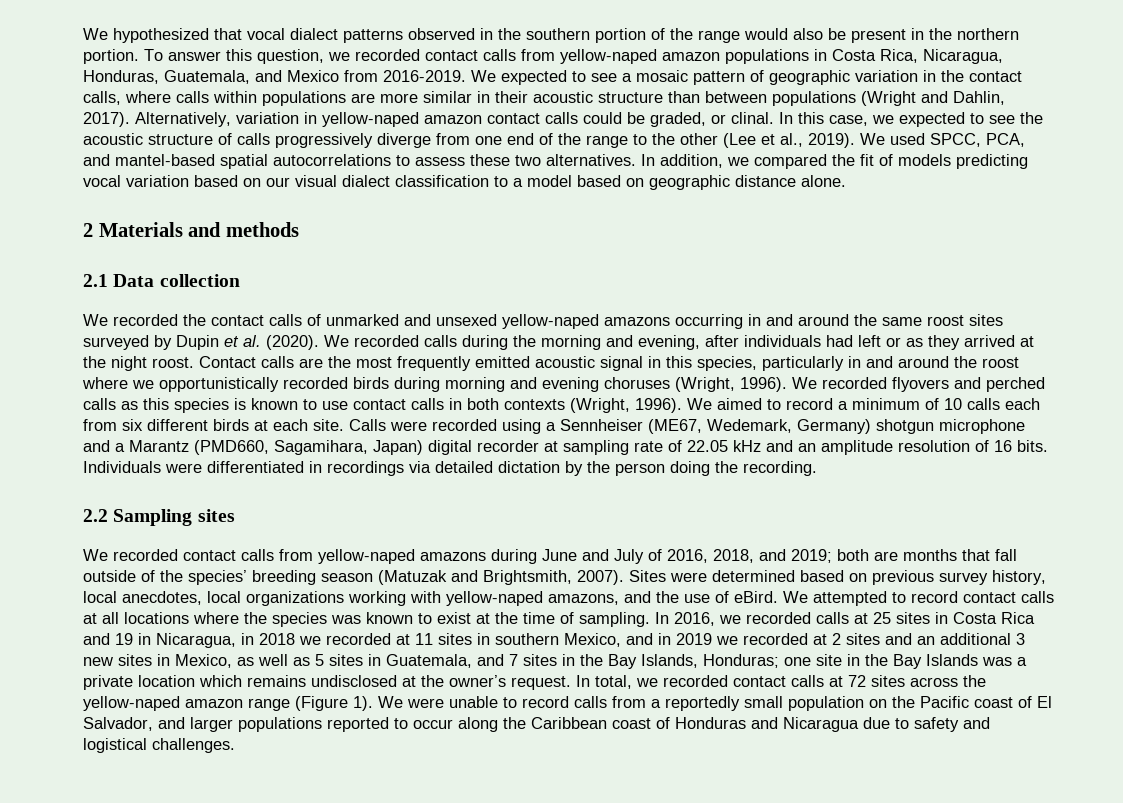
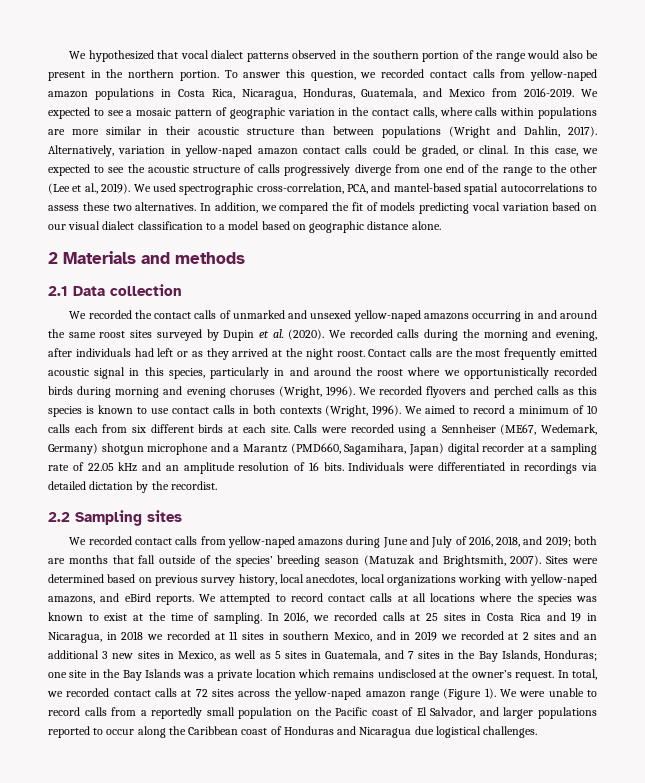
[930,133,981,147] SPCC, -> [179,183,344,195] spectrographic cross-correlation,
(558, 446) none -> [541,446,548,452] a
[615,461,817,476] person doing the recording. -> [170,481,217,490] recordist.
[656,591,778,603] the use of eBird. -> [124,593,194,605] eBird reports.
[895,717,990,732] to safety and -> (434, 730) none

